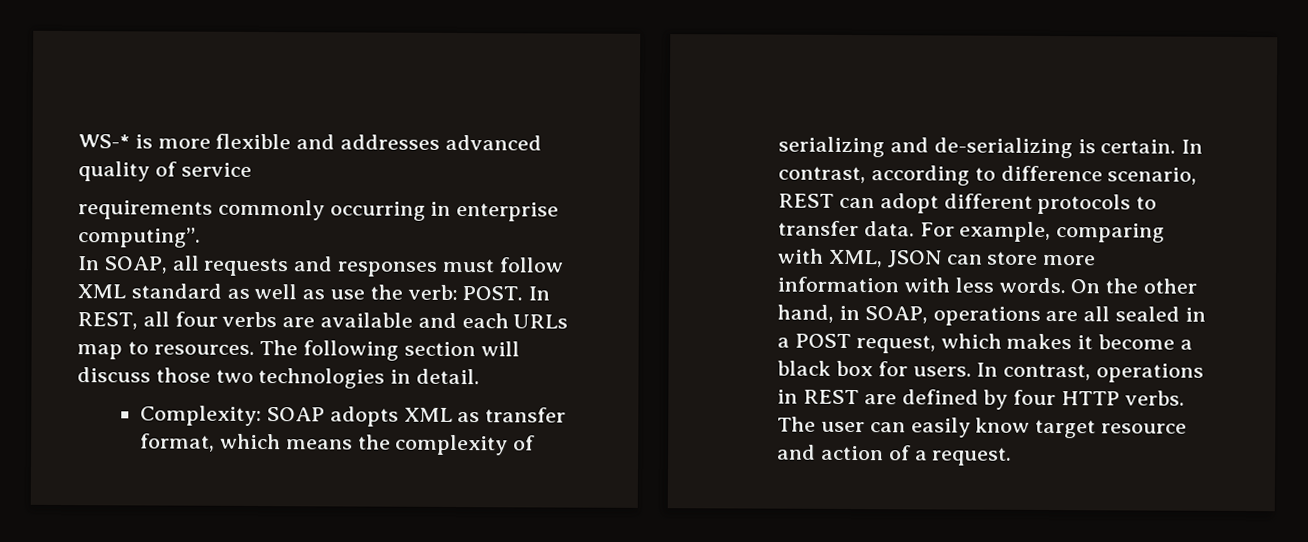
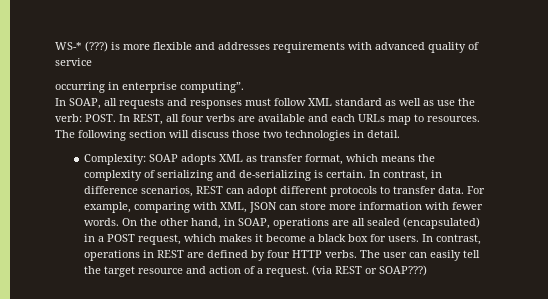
(130, 141) none -> [85,41,108,52] (???)
(441, 142) none -> [273,42,372,53] requirements with
[78,199,325,221] requirements commonly -> (92, 62) none
[870,165,1198,186] according to difference scenario, -> [431,170,443,178] [84,186,194,197] in difference scenarios,
[954,277,994,293] less -> [452,202,484,210] fewer
(1180, 314) none -> [403,217,481,229] (encapsulated)
[975,417,1031,433] know -> [463,250,481,258] [84,266,102,274] tell the
(1013, 456) none -> [312,265,428,276] (via REST or SOAP???)

